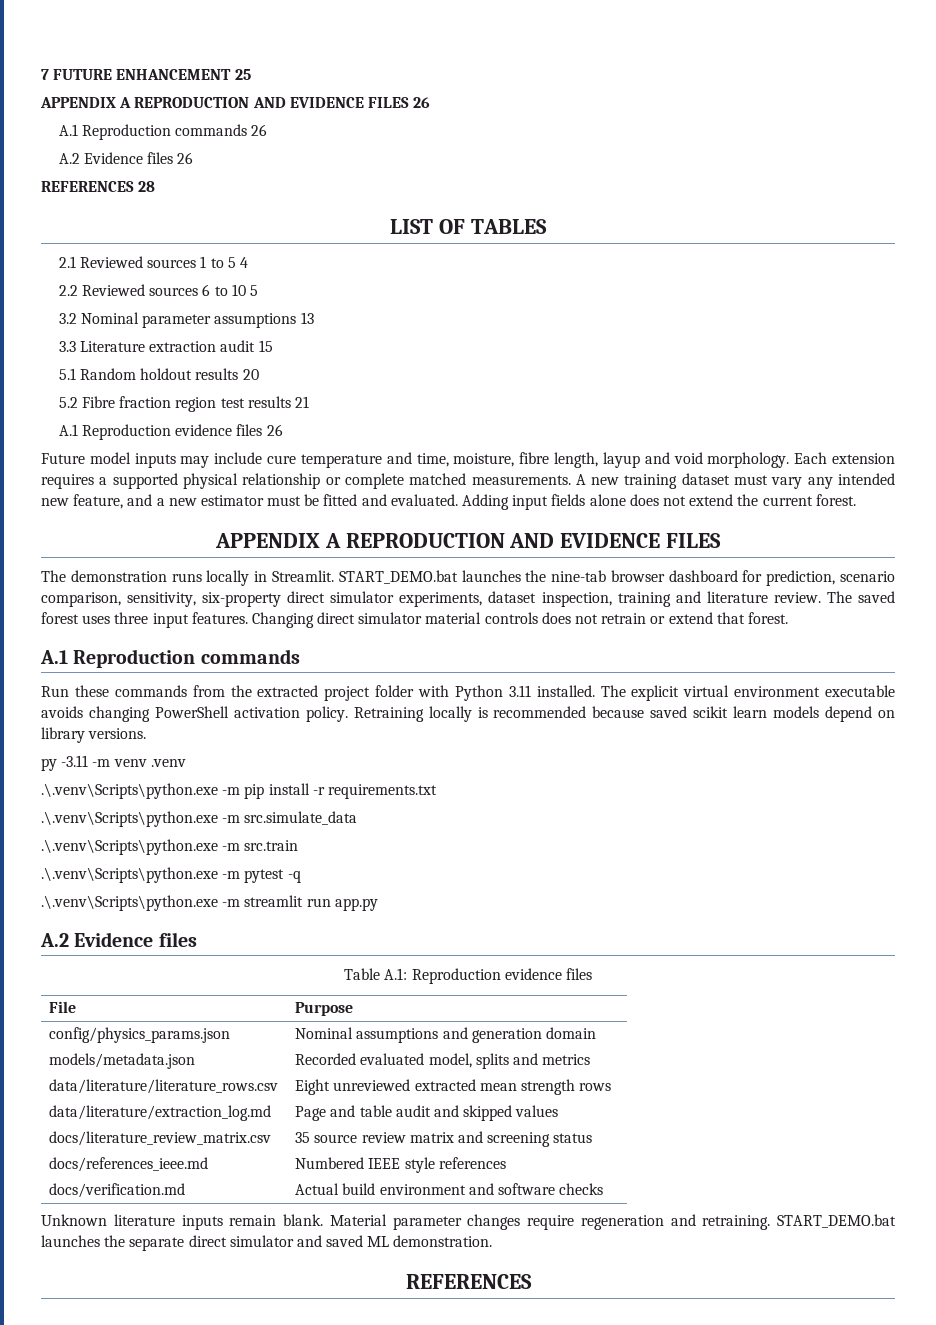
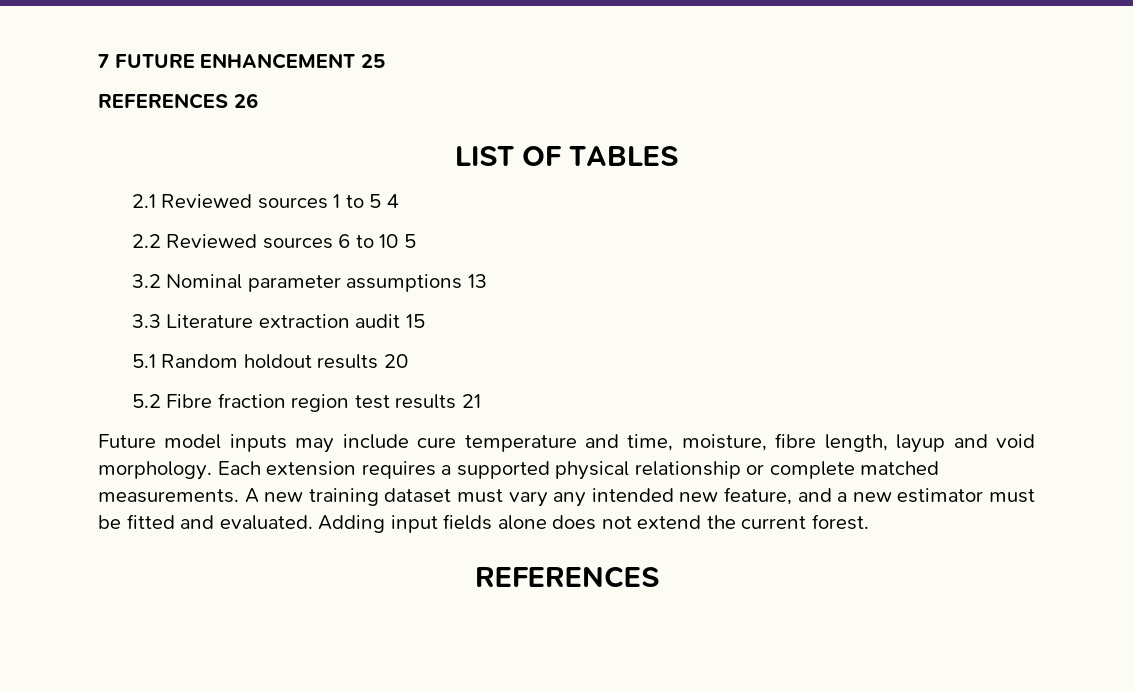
[40,97,431,108] [58,124,268,140] [58,152,194,164] [41,181,156,192] APPENDIX A REPRODUCTION AND EVIDENCE FILES 26 // A.1 Reproduction commands 26 // A.2 Evidence files 26 // REFERENCES 28 -> [98,93,258,109] REFERENCES 26
[58,424,283,440] // A.1 Reproduction evidence files 26 -> (481, 401) none
[214,533,722,548] [41,570,896,586] [41,591,896,607] [41,612,788,628] [40,649,300,668] [41,685,895,701] [41,706,895,722] [41,727,147,743] [41,755,186,771] [41,783,437,799] [41,811,358,827] [41,839,299,855] [41,867,301,883] [41,895,378,911] [40,932,197,947] [344,968,592,984] [49,1001,77,1013] [295,1002,354,1016] [49,1027,231,1043] [295,1027,596,1043] [49,1053,196,1069] [295,1053,591,1069] [49,1079,279,1094] [295,1079,612,1095] [49,1105,272,1121] [295,1105,559,1121] [49,1131,272,1146] [295,1131,593,1147] [49,1157,209,1172] [295,1157,506,1173] [49,1183,186,1198] [295,1183,604,1195] [41,1214,896,1230] [41,1235,493,1251] // APPENDIX A REPRODUCTION AND EVIDENCE FILES // The demonstration runs locally in Streamlit. START_DEMO.bat launches the nine-tab browser dashboard for prediction, scenario comparison, sensitivity, six-property direct simulator experiments, dataset inspection, training and literature review. The saved forest uses three input features. Changing direct simulator material controls does not retrain or extend that forest. // A.1 Reproduction commands // Run these commands from the extracted project folder with Python 3.11 installed. The explicit virtual environment executable avoids changing PowerShell activation policy. Retraining locally is recommended because saved scikit learn models depend on library versions. // py -3.11 -m venv .venv // .\.venv\Scripts\python.exe -m pip install -r requirements.txt // .\.venv\Scripts\python.exe -m src.simulate_data // .\.venv\Scripts\python.exe -m src.train // .\.venv\Scripts\python.exe -m pytest -q // .\.venv\Scripts\python.exe -m streamlit run app.py // A.2 Evidence files // Table A.1: Reproduction evidence files // File | Purpose // config/physics_params.json | Nominal assumptions and generation domain // models/metadata.json | Recorded evaluated model, splits and metrics // data/literature/literature_rows.csv | Eight unreviewed extracted mean strength rows // data/literature/extraction_log.md | Page and table audit and skipped values // docs/literature_review_matrix.csv | 35 source review matrix and screening status // docs/references_ieee.md | Numbered IEEE style references // docs/verification.md | Actual build environment and software checks // Unknown literature inputs remain blank. Material parameter changes require regeneration and retraining. START_DEMO.bat launches the separate direct simulator and saved ML demonstration. -> (869, 522) none

